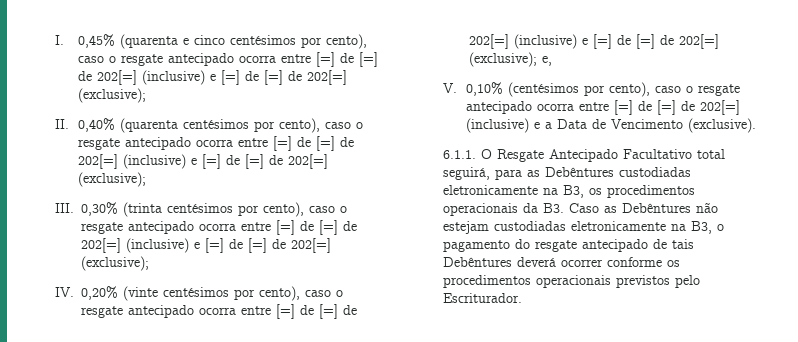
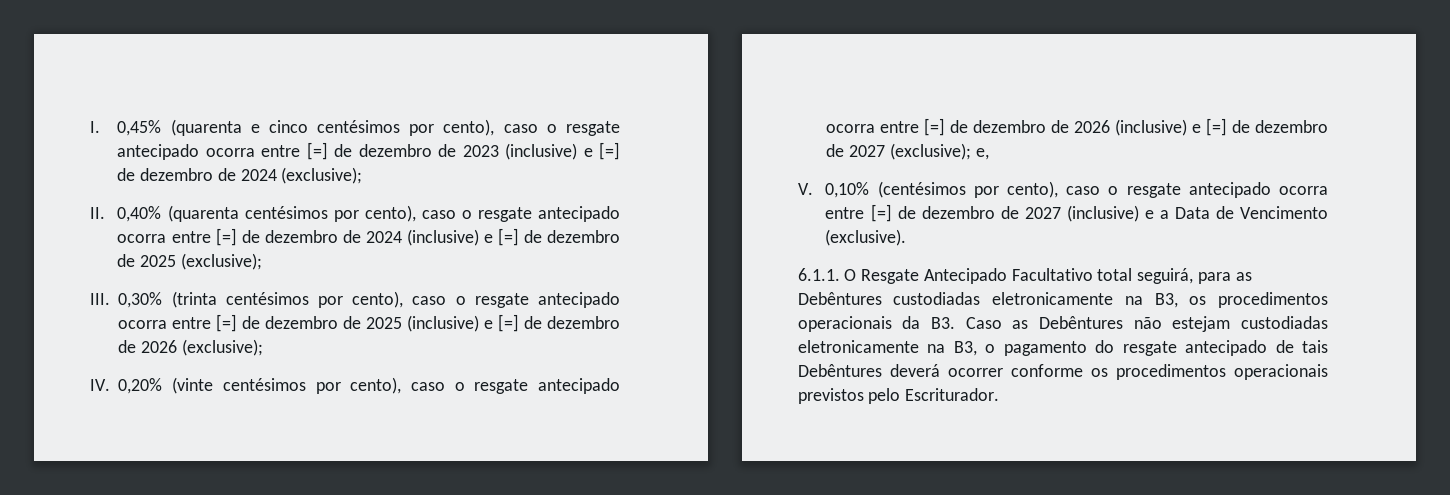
[359,52,379,67] [78,70,348,85] [=] de 202[=] (inclusive) e [=] de [=] de 202[=] -> [358,142,620,160] [117,168,277,181] dezembro de 2023 (inclusive) e [=] de dezembro de 2024
[316,136,355,151] [78,154,329,169] [=] de 202[=] (inclusive) e [=] de [=] de 202[=] -> [264,228,621,246] [117,254,177,267] dezembro de 2024 (inclusive) e [=] de dezembro de 2025
[318,220,357,235] [80,238,331,253] [=] de 202[=] (inclusive) e [=] de [=] de 202[=] -> [265,314,621,332] [118,340,178,353] dezembro de 2025 (inclusive) e [=] de dezembro de 2026
[318,304,357,319] [468,34,719,49] [=] de 202[=] (inclusive) e [=] de [=] de 202[=] -> [973,118,1328,136] [826,144,886,157] dezembro de 2026 (inclusive) e [=] de dezembro de 2027
[657,100,741,115] [=] de 202[=] -> [921,206,1061,219] dezembro de 2027

